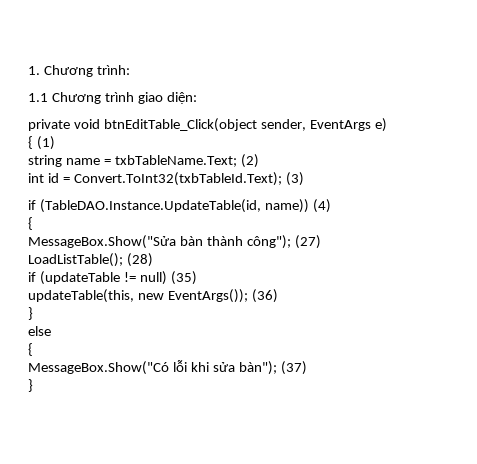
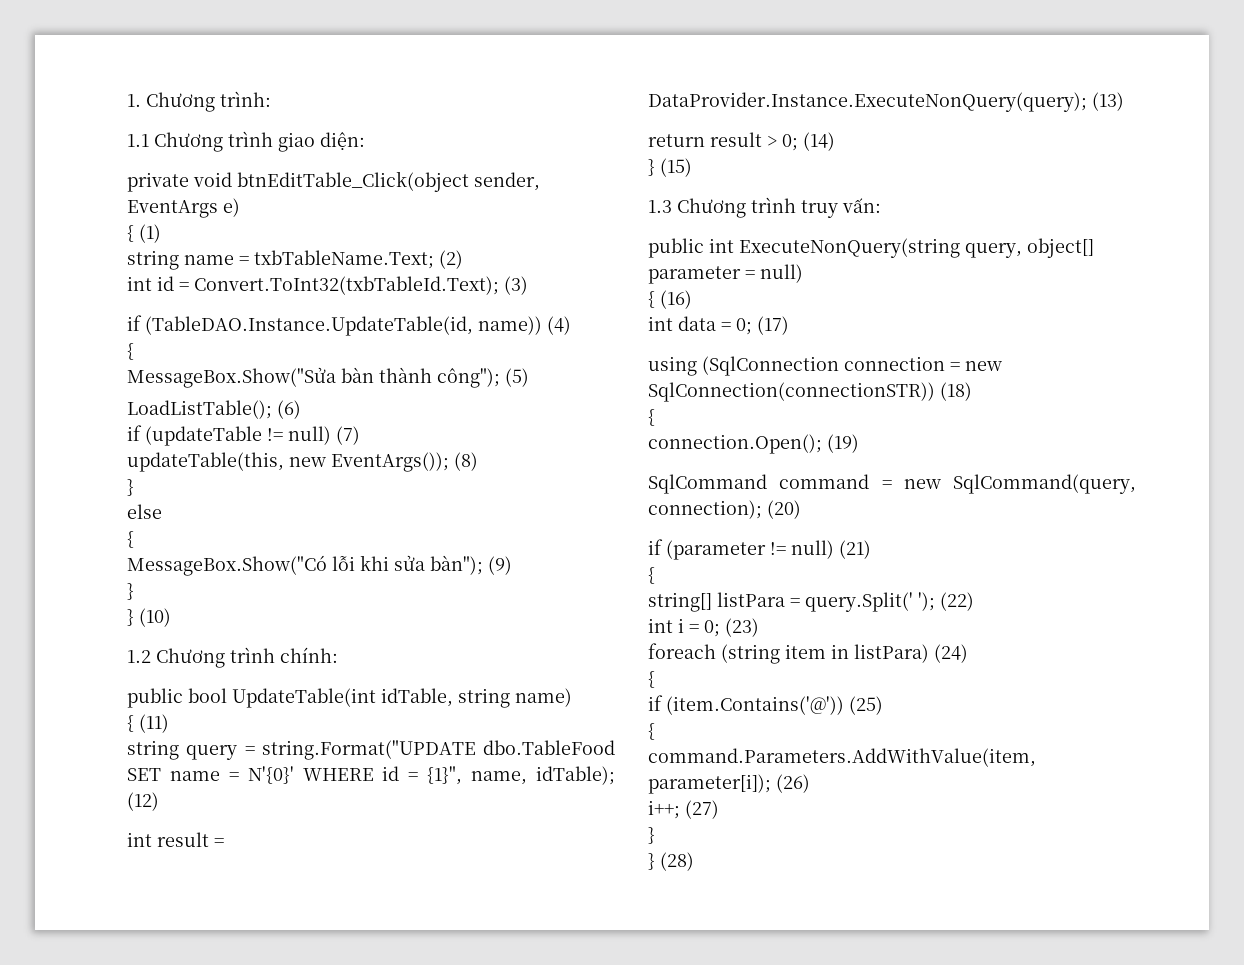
[294,235,321,249] (27) -> [505,368,529,387] (5)
[126,253,153,267] (28) -> [277,400,301,419] (6)
[170,271,197,285] (35) -> [336,426,360,445] (7)
[251,289,278,303] (36) -> [454,452,478,471] (8)
[280,361,307,375] [28,379,33,392] (37) // } -> [488,556,512,575] [127,583,134,600] [127,608,171,627] [127,647,338,668] [127,688,572,708] [127,714,169,733] [127,740,615,760] [127,766,616,785] [127,792,159,811] [127,832,224,847] [648,92,1124,112] [648,132,835,151] [648,158,692,177] [648,197,881,218] [648,238,1094,258] [648,264,803,284] [648,290,692,309] [648,316,789,335] [648,356,1002,376] [648,382,972,402] [648,409,655,426] [648,434,859,454] [648,474,1136,494] [648,500,801,519] [648,539,871,560] [648,567,655,584] [648,592,974,612] [648,618,759,637] [648,643,968,664] [648,671,655,688] [648,695,883,715] [648,723,655,740] [648,748,1036,767] [648,774,810,794] [648,800,719,819] [648,827,655,844] [648,852,694,871] (9) // } // } (10) // 1.2 Chương trình chính: // public bool UpdateTable(int idTable, string name) // { (11) // string query = string.Format("UPDATE dbo.TableFood SET name = N'{0}' WHERE id = {1}", name, idTable); (12) // int result = DataProvider.Instance.ExecuteNonQuery(query); (13) // return result > 0; (14) // } (15) // 1.3 Chương trình truy vấn: // public int ExecuteNonQuery(string query, object[] parameter = null) // { (16) // int data = 0; (17) // using (SqlConnection connection = new SqlConnection(connectionSTR)) (18) // { // connection.Open(); (19) // SqlCommand command = new SqlCommand(query, connection); (20) // if (parameter != null) (21) // { // string[] listPara = query.Split(' '); (22) // int i = 0; (23) // foreach (string item in listPara) (24) // { // if (item.Contains('@')) (25) // { // command.Parameters.AddWithValue(item, parameter[i]); (26) // i++; (27) // } // } (28)

